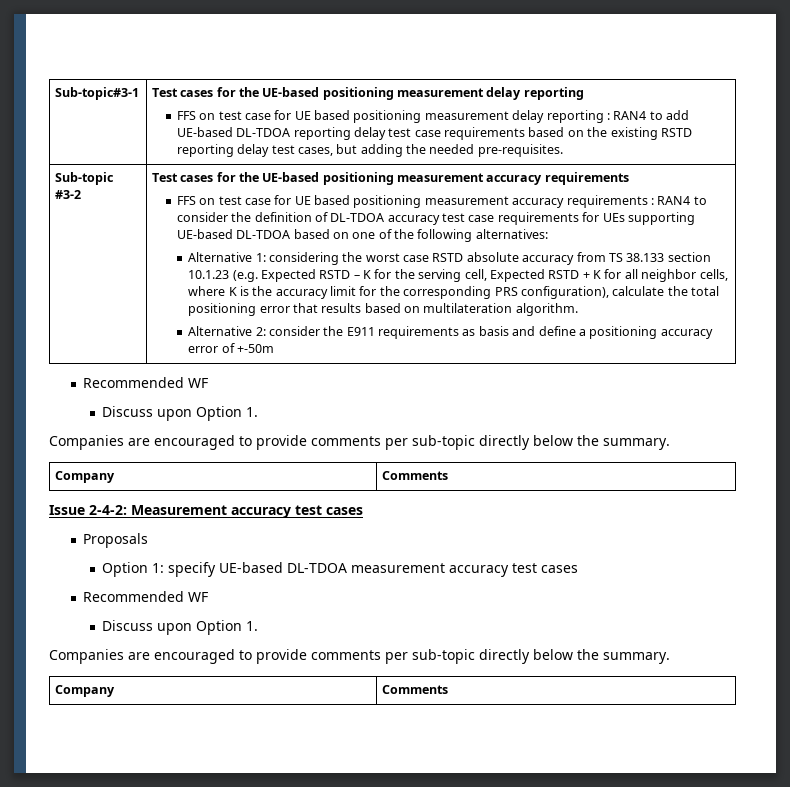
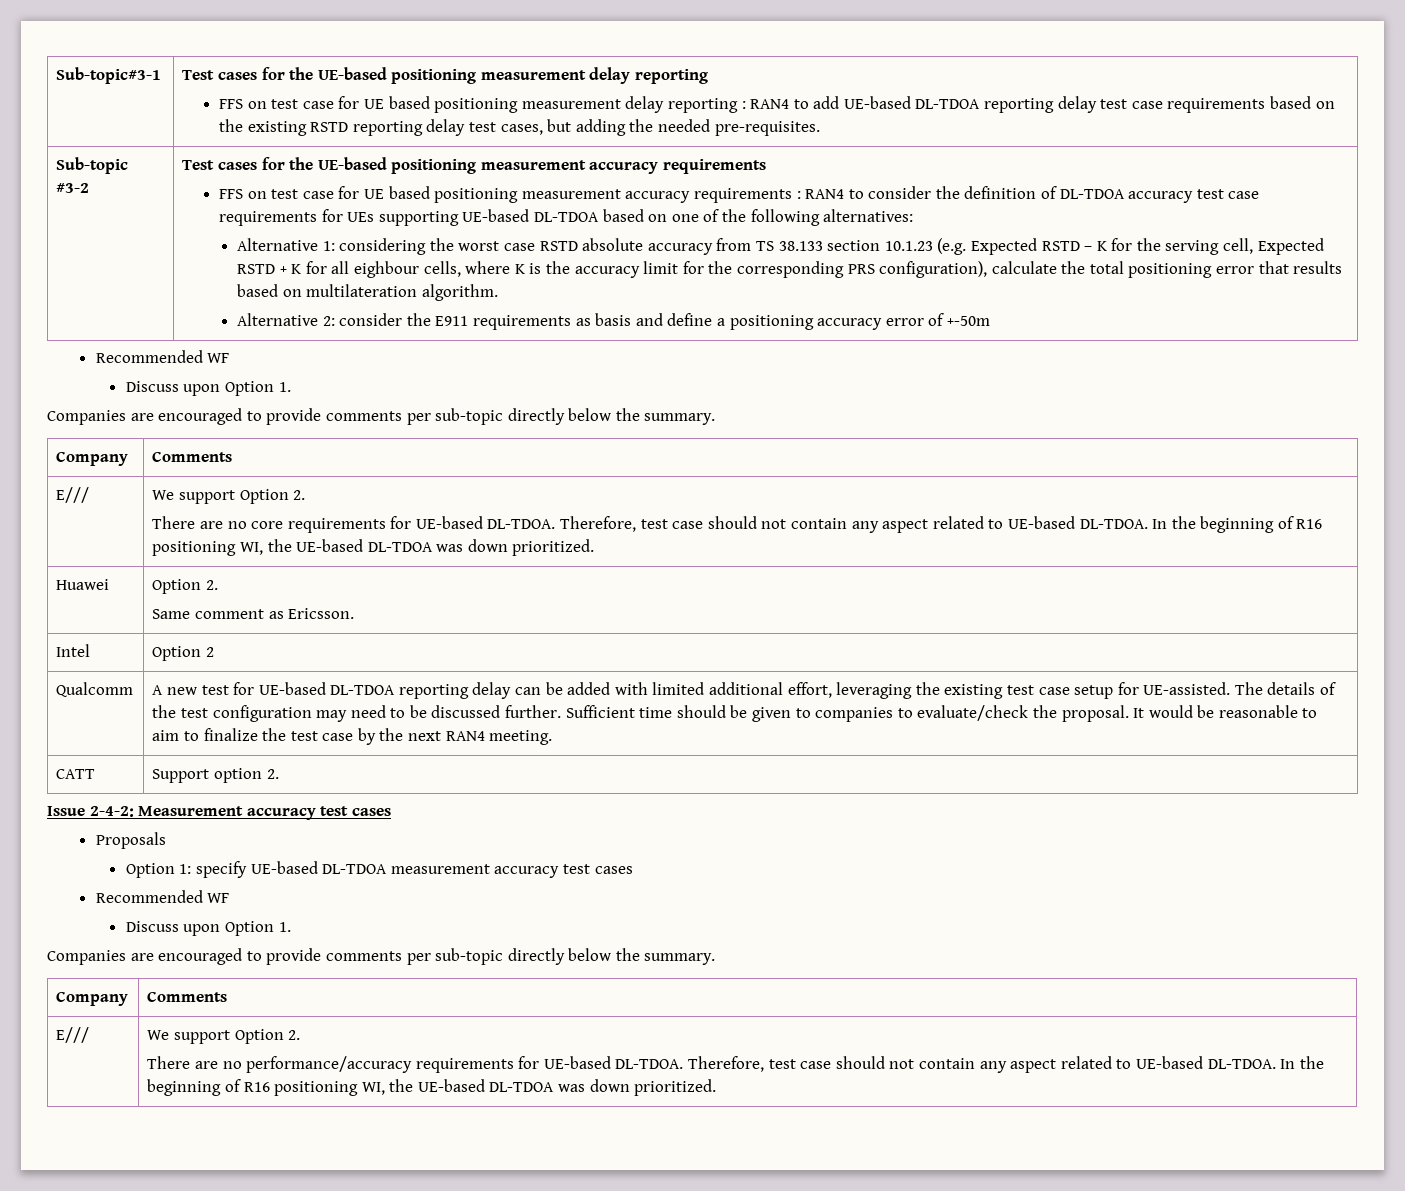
[641,269,697,282] neighbor -> [354,261,420,278] eighbour
(448, 475) none -> [56,487,90,503] [152,489,306,504] [152,516,1323,533] [152,539,595,556] [56,579,110,590] [152,579,218,594] [152,608,355,619] [56,644,91,657] [152,646,214,661] [56,682,134,697] [152,682,1337,699] [152,705,1318,722] [152,728,553,745] [56,769,96,779] [152,768,279,783] // E/// | We support Option 2. // There are no core requirements for UE-based DL-TDOA. Therefore, test case should not contain any aspect related to UE-based DL-TDOA. In the beginning of R16 positioning WI, the UE-based DL-TDOA was down prioritized. // Huawei | Option 2. // Same comment as Ericsson. // Intel | Option 2 // Qualcomm | A new test for UE-based DL-TDOA reporting delay can be added with limited additional effort, leveraging the existing test case setup for UE-assisted. The details of the test configuration may need to be discussed further. Sufficient time should be given to companies to evaluate/check the proposal. It would be reasonable to aim to finalize the test case by the next RAN4 meeting. // CATT | Support option 2.
(448, 689) none -> [56,1027,90,1043] [147,1029,301,1044] [147,1056,1324,1073] [147,1079,717,1096] // E/// | We support Option 2. // There are no performance/accuracy requirements for UE-based DL-TDOA. Therefore, test case should not contain any aspect related to UE-based DL-TDOA. In the beginning of R16 positioning WI, the UE-based DL-TDOA was down prioritized.

